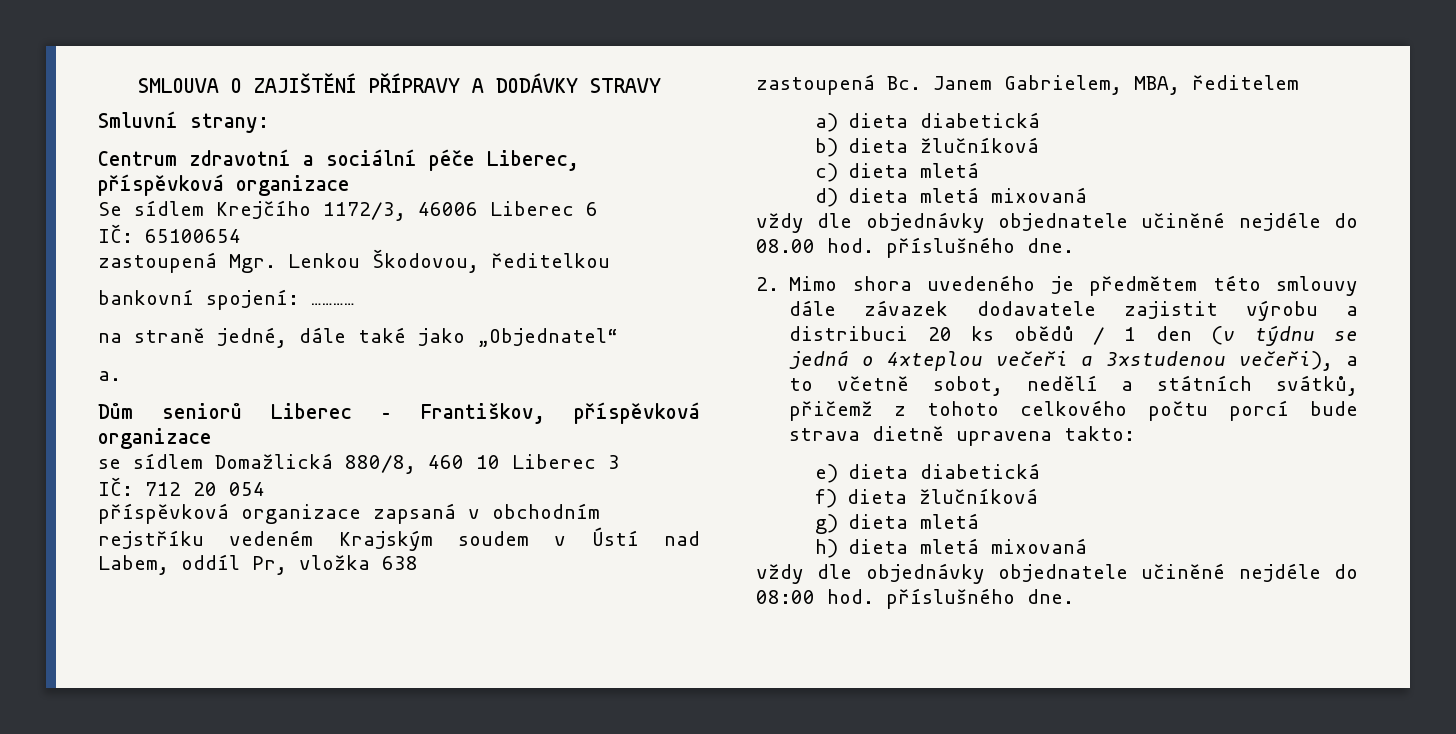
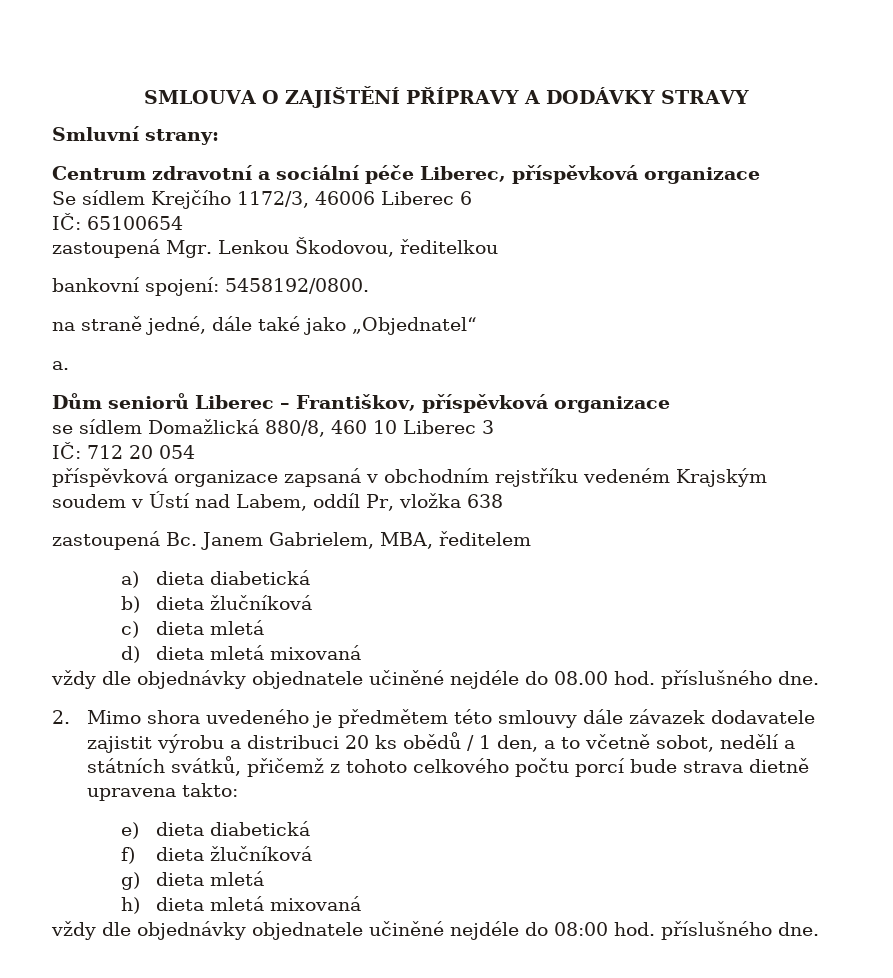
[311,303,355,305] ………… -> [225,278,369,294] 5458192/0800.
[1155,325,1358,346] [789,350,1334,371] den (v týdnu se jedná o 4xteplou večeři a 3xstudenou večeři), -> [496,735,538,752] den,

